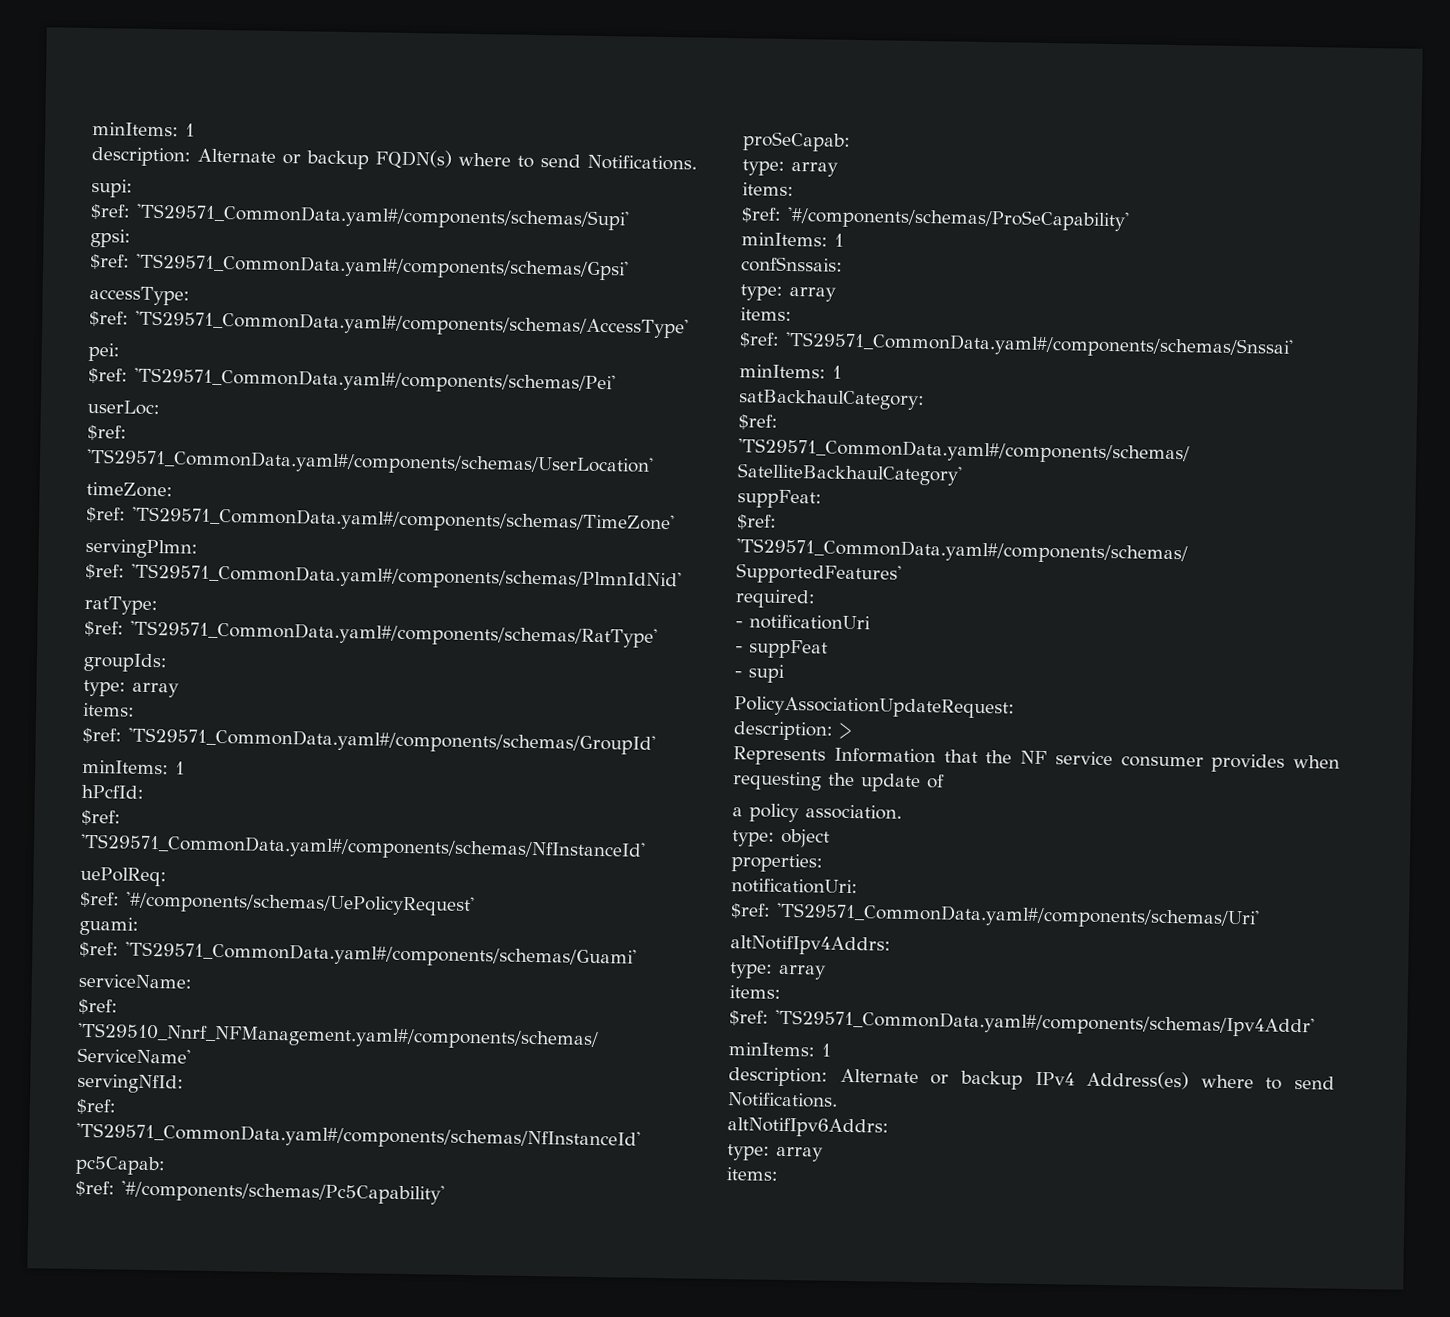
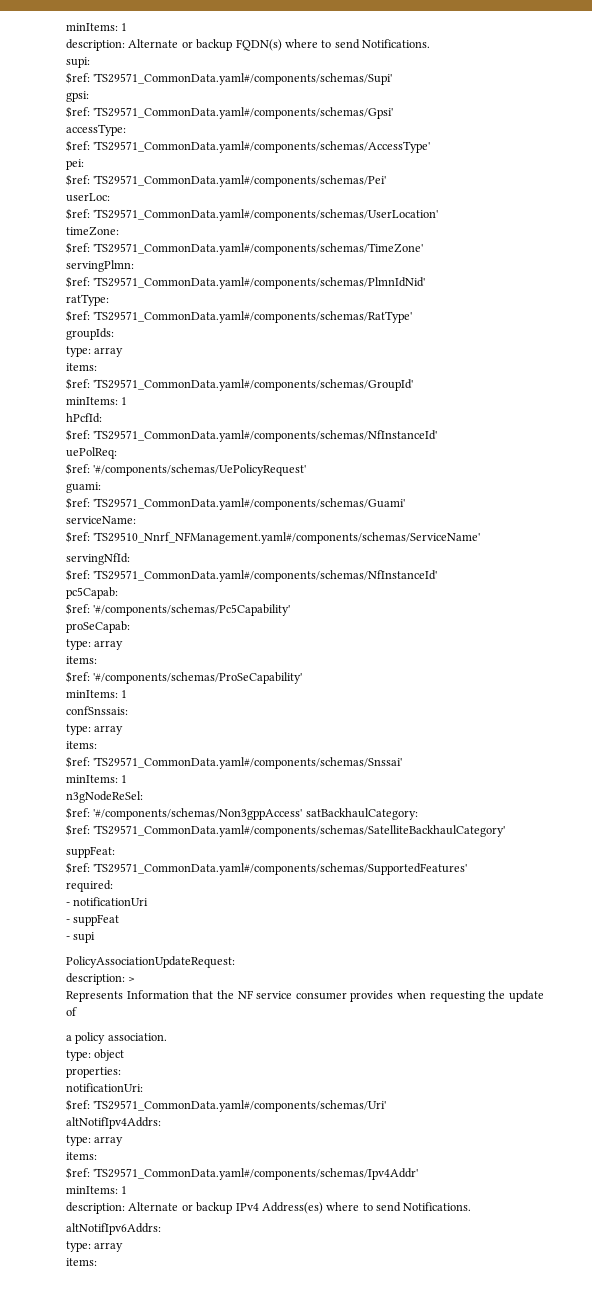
(842, 372) none -> [66,791,143,803] [66,807,303,820] n3gNodeReSel: // $ref: '#/components/schemas/Non3gppAccess'

